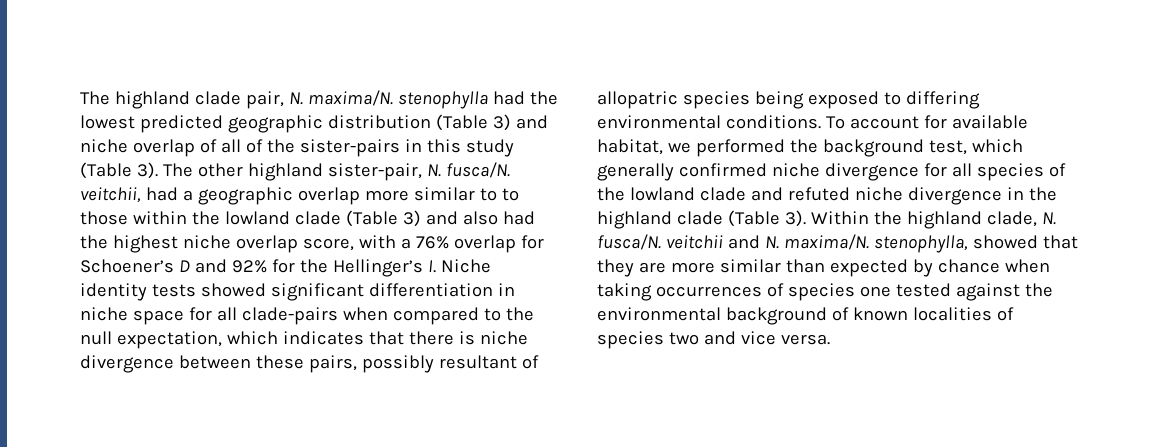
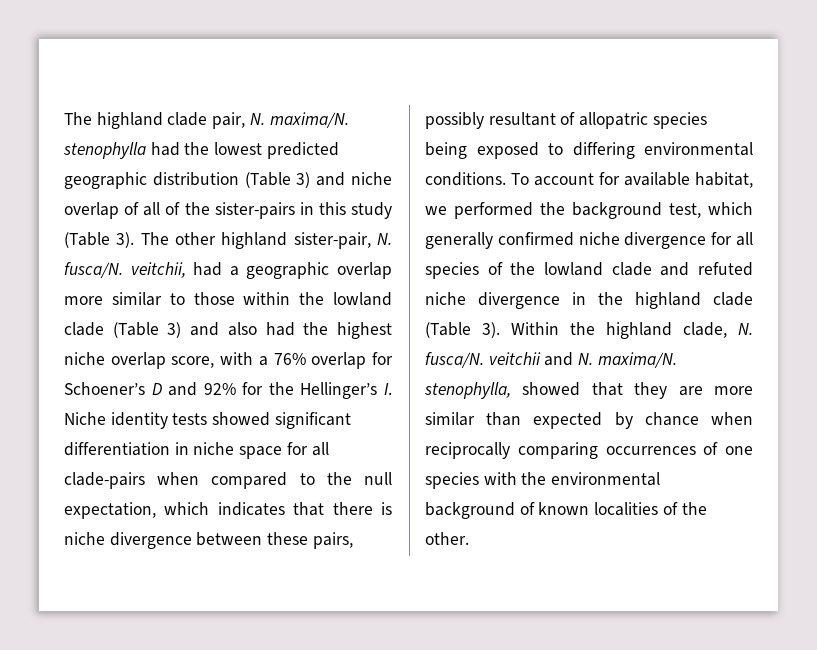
[501,188,519,201] to -> (185, 299) none
[597,283,1020,301] taking occurrences of species one tested against -> [425,442,753,459] [425,472,517,489] reciprocally comparing occurrences of one species with
[597,331,830,349] species two and vice versa. -> [681,502,707,515] [425,532,469,545] the other.

